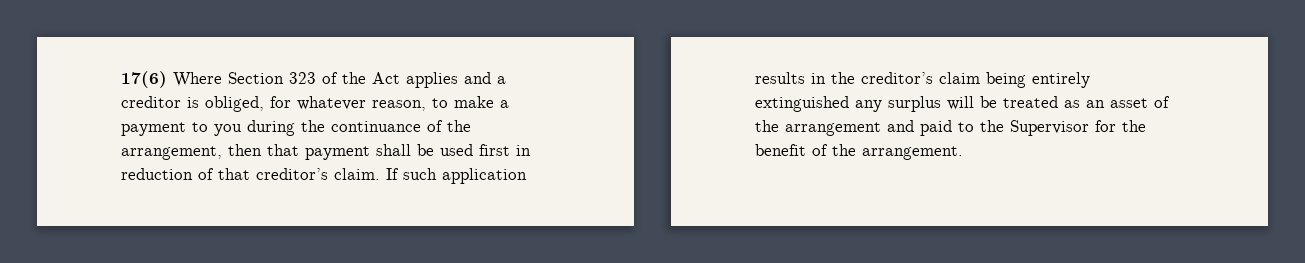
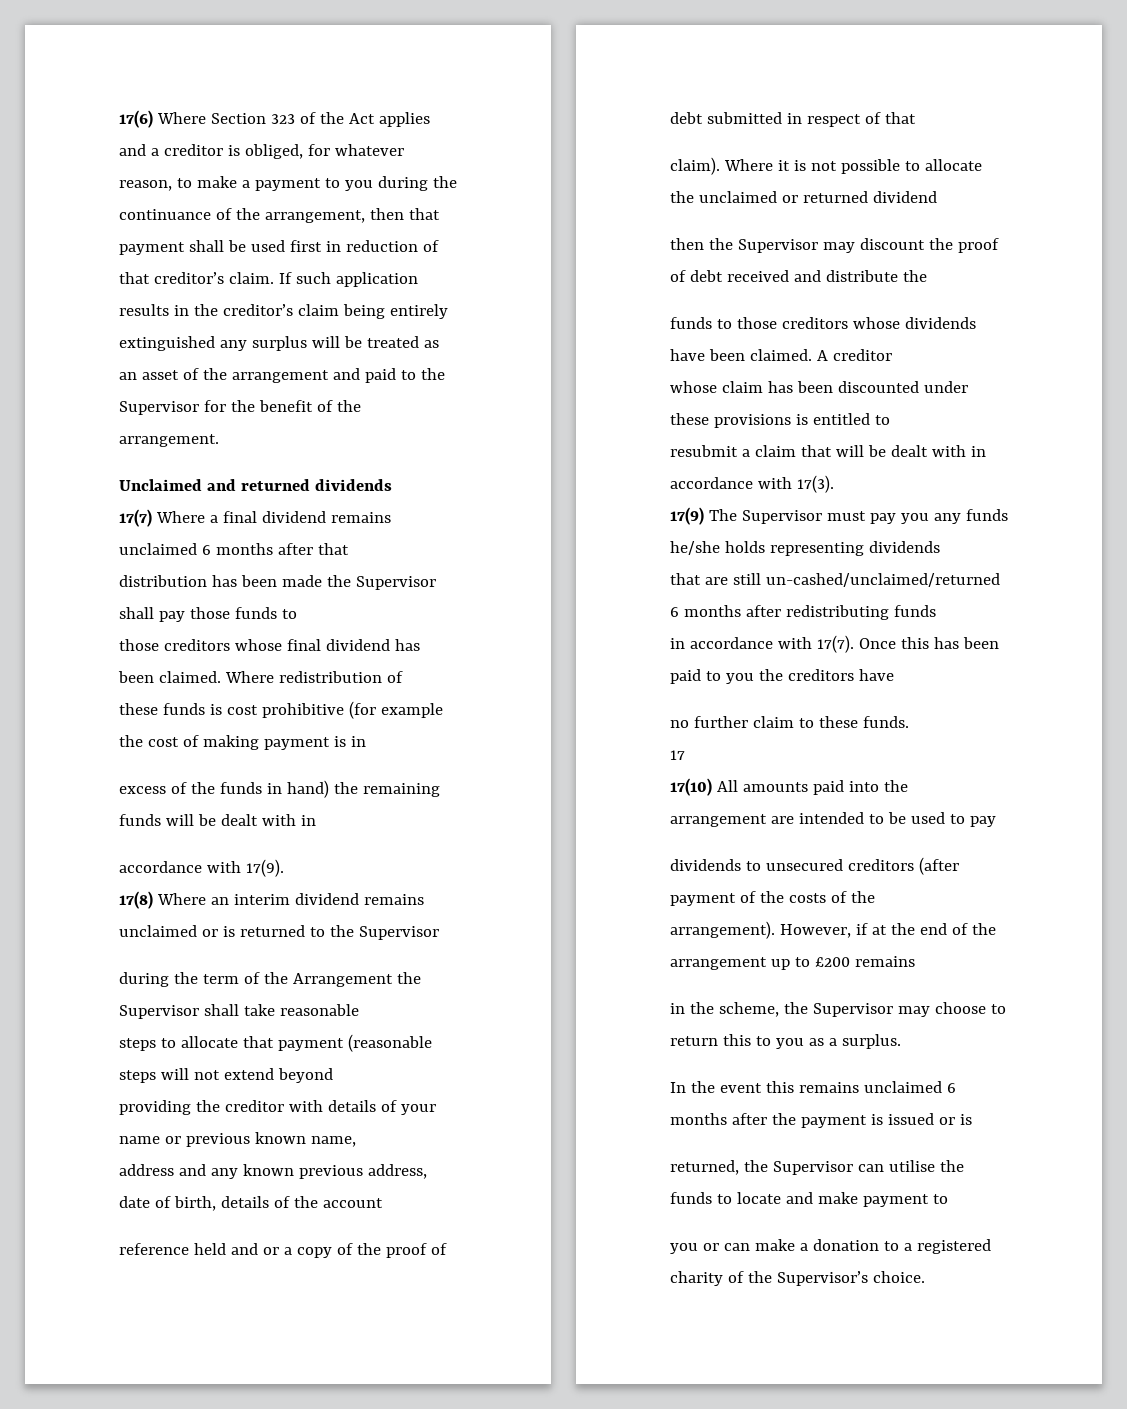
(963, 153) none -> [119,479,392,491] [119,509,391,527] [119,543,349,555] [119,575,436,590] [119,607,297,622] [119,639,420,651] [118,671,403,683] [119,701,443,719] [119,735,366,750] [119,780,440,798] [119,814,316,826] [119,859,284,877] [119,891,424,909] [119,925,439,940] [119,972,421,987] [119,1004,359,1019] [119,1034,432,1052] [119,1068,333,1083] [119,1100,436,1115] [119,1132,356,1147] [119,1164,427,1179] [119,1196,383,1211] [119,1243,447,1258] [670,112,916,127] [670,157,982,175] [670,191,937,203] [670,238,999,253] [670,270,927,282] [670,317,976,329] [670,349,892,361] [670,381,968,393] [670,413,890,428] [670,445,986,457] [670,475,834,493] [670,507,1008,525] [670,541,940,556] [670,573,1000,587] [670,605,936,620] [670,635,999,653] [670,669,894,684] [670,716,909,728] [670,750,685,760] [670,778,908,796] [670,812,996,827] [670,857,959,875] [670,891,875,906] [670,921,996,939] [670,956,915,970] [670,1002,1006,1017] [670,1034,901,1049] [670,1081,956,1093] [670,1113,972,1128] [670,1160,964,1175] [670,1192,948,1207] [670,1239,991,1254] [670,1271,925,1286] // Unclaimed and returned dividends // 17(7) Where a final dividend remains unclaimed 6 months after that // distribution has been made the Supervisor shall pay those funds to // those creditors whose final dividend has been claimed. Where redistribution of // these funds is cost prohibitive (for example the cost of making payment is in // excess of the funds in hand) the remaining funds will be dealt with in // accordance with 17(9). // 17(8) Where an interim dividend remains unclaimed or is returned to the Supervisor // during the term of the Arrangement the Supervisor shall take reasonable // steps to allocate that payment (reasonable steps will not extend beyond // providing the creditor with details of your name or previous known name, // address and any known previous address, date of birth, details of the account // reference held and or a copy of the proof of debt submitted in respect of that // claim). Where it is not possible to allocate the unclaimed or returned dividend // then the Supervisor may discount the proof of debt received and distribute the // funds to those creditors whose dividends have been claimed. A creditor // whose claim has been discounted under these provisions is entitled to // resubmit a claim that will be dealt with in accordance with 17(3). // 17(9) The Supervisor must pay you any funds he/she holds representing dividends // that are still un-cashed/unclaimed/returned 6 months after redistributing funds // in accordance with 17(7). Once this has been paid to you the creditors have // no further claim to these funds. // 17 // 17(10) All amounts paid into the arrangement are intended to be used to pay // dividends to unsecured creditors (after payment of the costs of the // arrangement). However, if at the end of the arrangement up to £200 remains // in the scheme, the Supervisor may choose to return this to you as a surplus. // In the event this remains unclaimed 6 months after the payment is issued or is // returned, the Supervisor can utilise the funds to locate and make payment to // you or can make a donation to a registered charity of the Supervisor’s choice.

